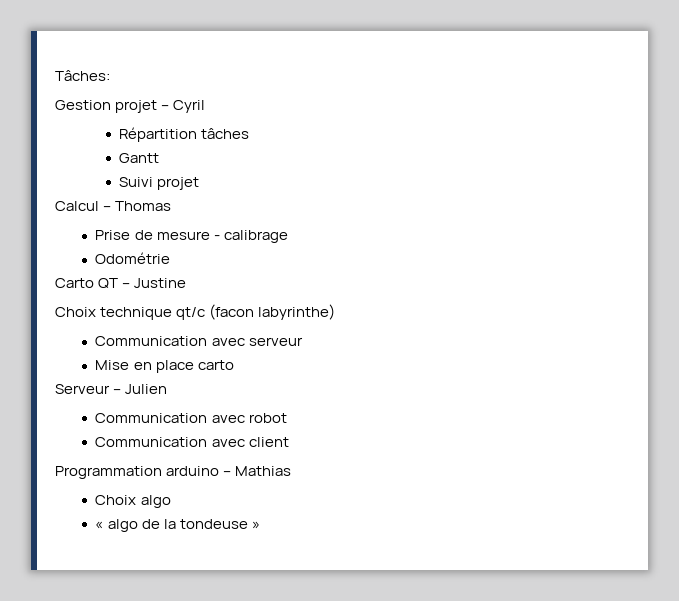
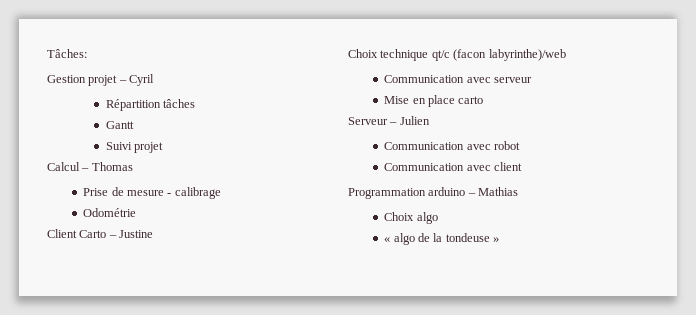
[55,278,119,289] Carto QT -> [47,229,107,238] Client Carto
[258,304,336,320] labyrinthe) -> [488,49,566,61] labyrinthe)/web

